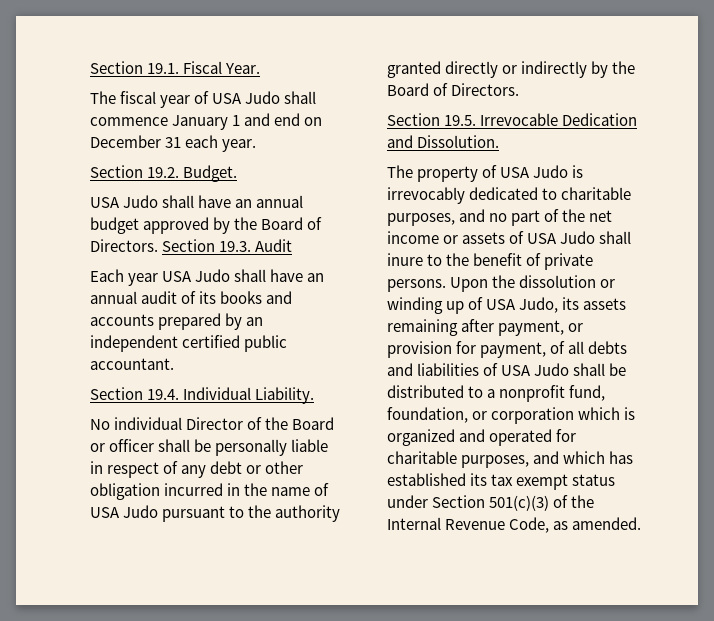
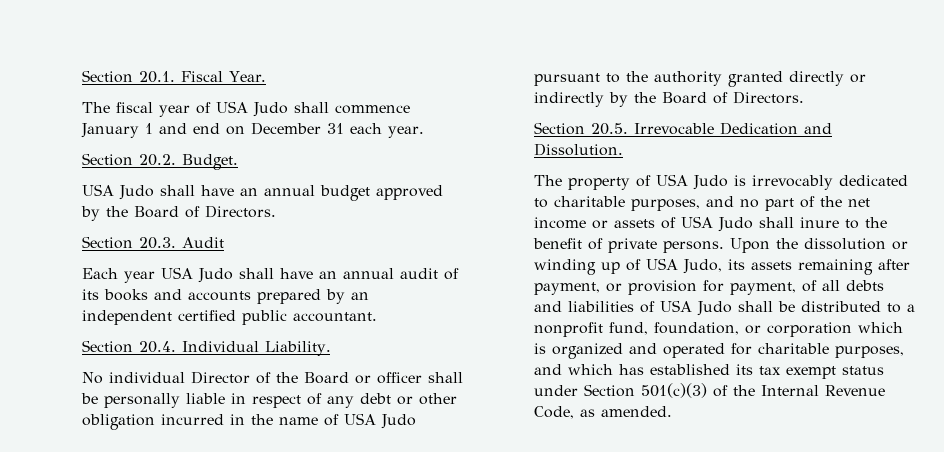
[89,61,180,74] Section 19.1. -> [81,70,175,83] Section 20.1.
[147,167,180,178] 19.2. -> [138,154,176,166] 20.2.
[162,239,252,252] Section 19.3. -> [81,236,176,249] // Section 20.3.
[147,389,180,400] 19.4. -> [138,341,176,353] 20.4.
[444,115,477,126] 19.5. -> [590,123,628,135] 20.5.

